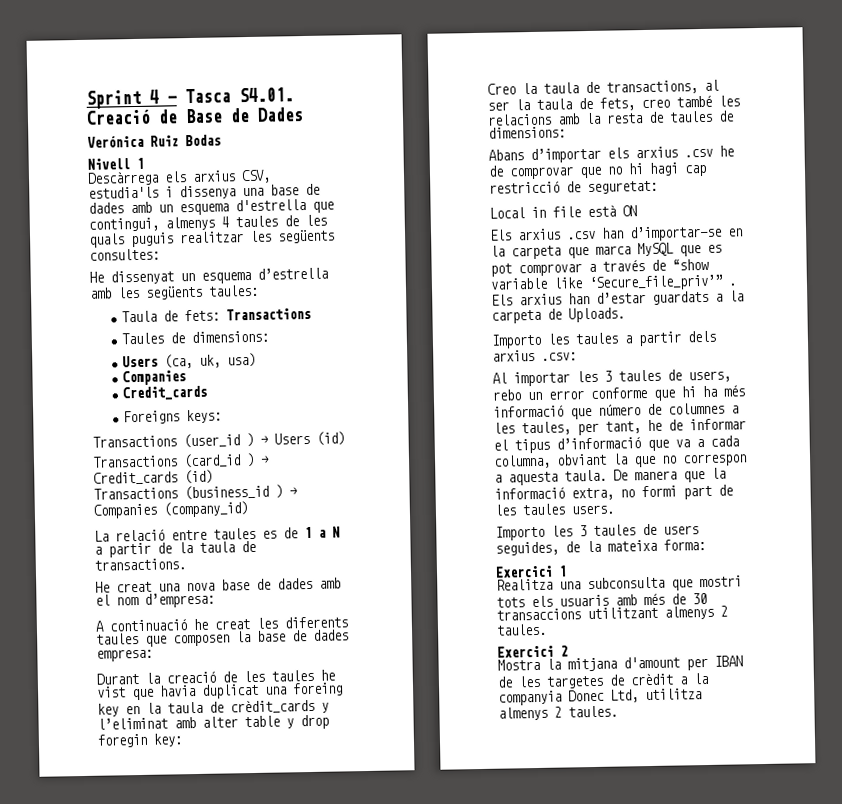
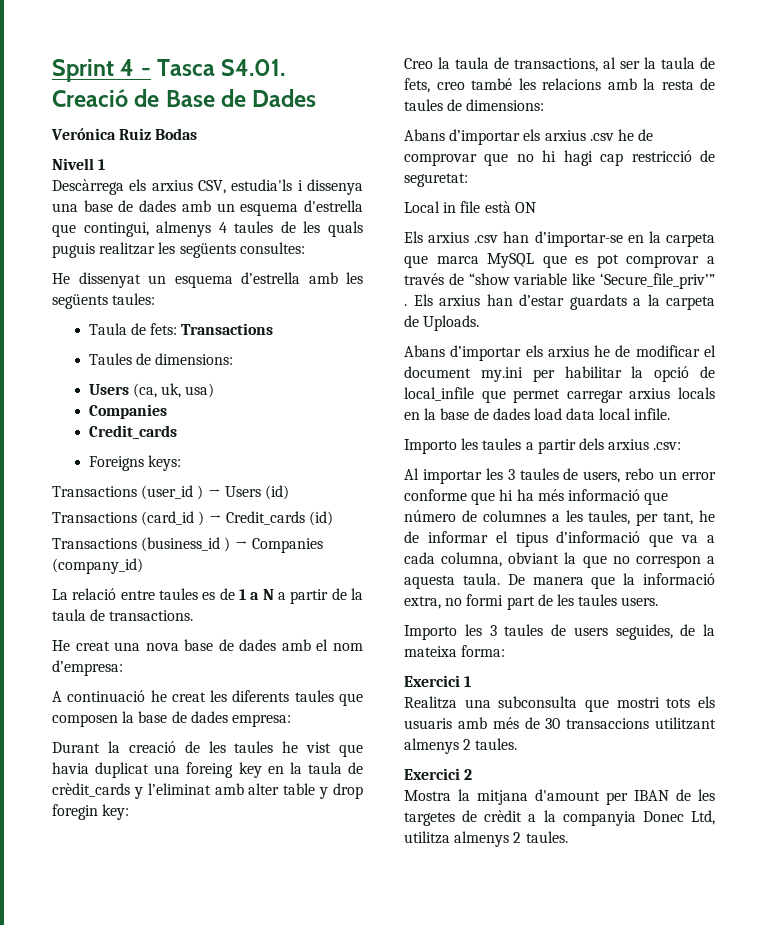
(625, 315) none -> [404,345,716,361] [404,366,715,382] [404,387,715,403] [404,408,671,420] // Abans d’importar els arxius he de modificar el document my.ini per habilitar la opció de local_infile que permet carregar arxius locals en la base de dades load data local infile.

